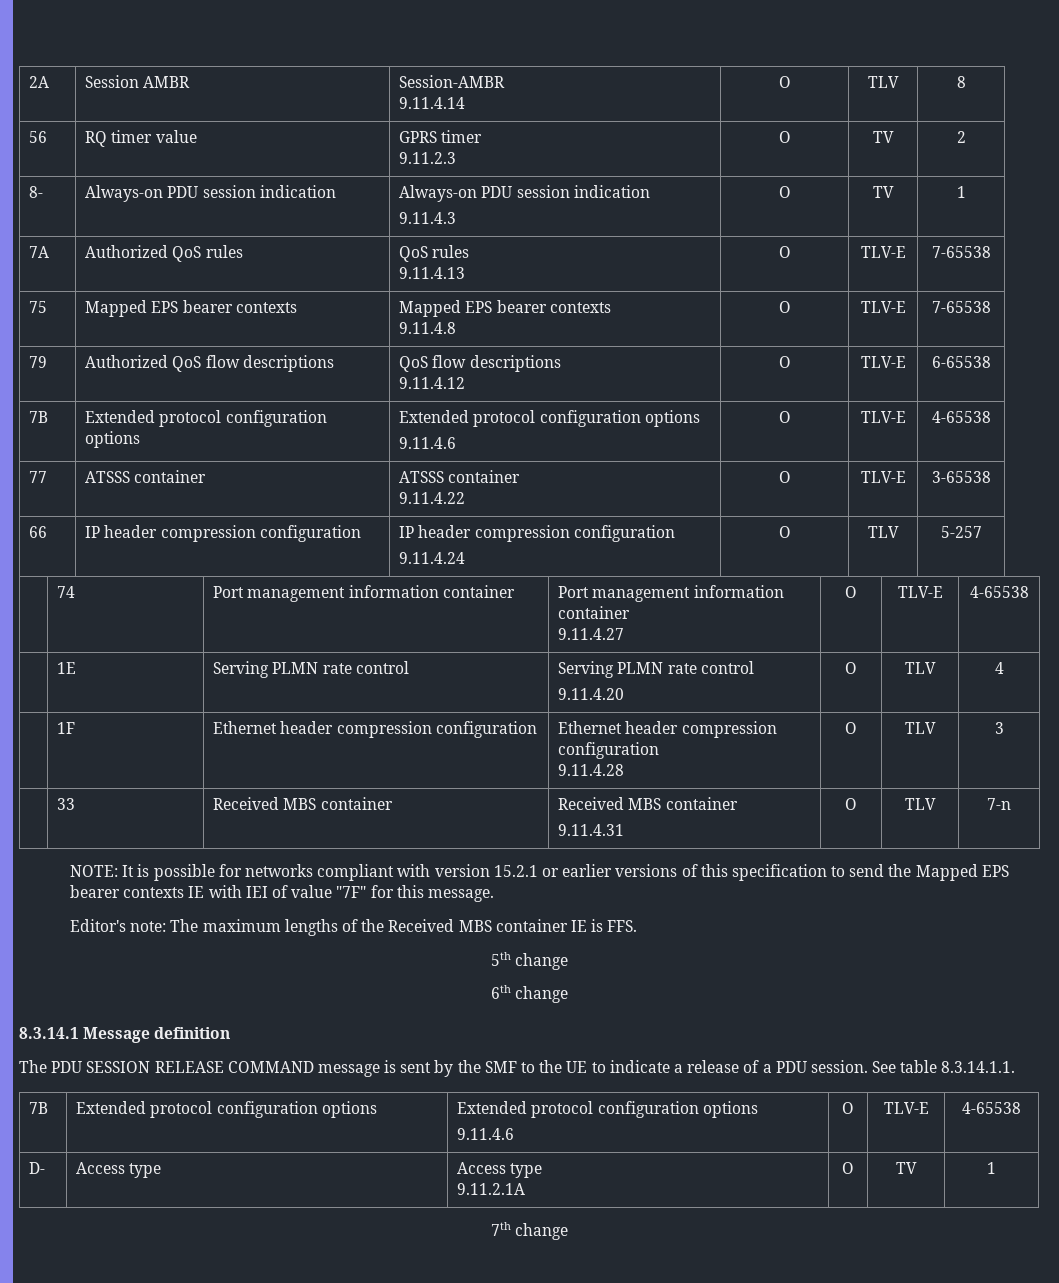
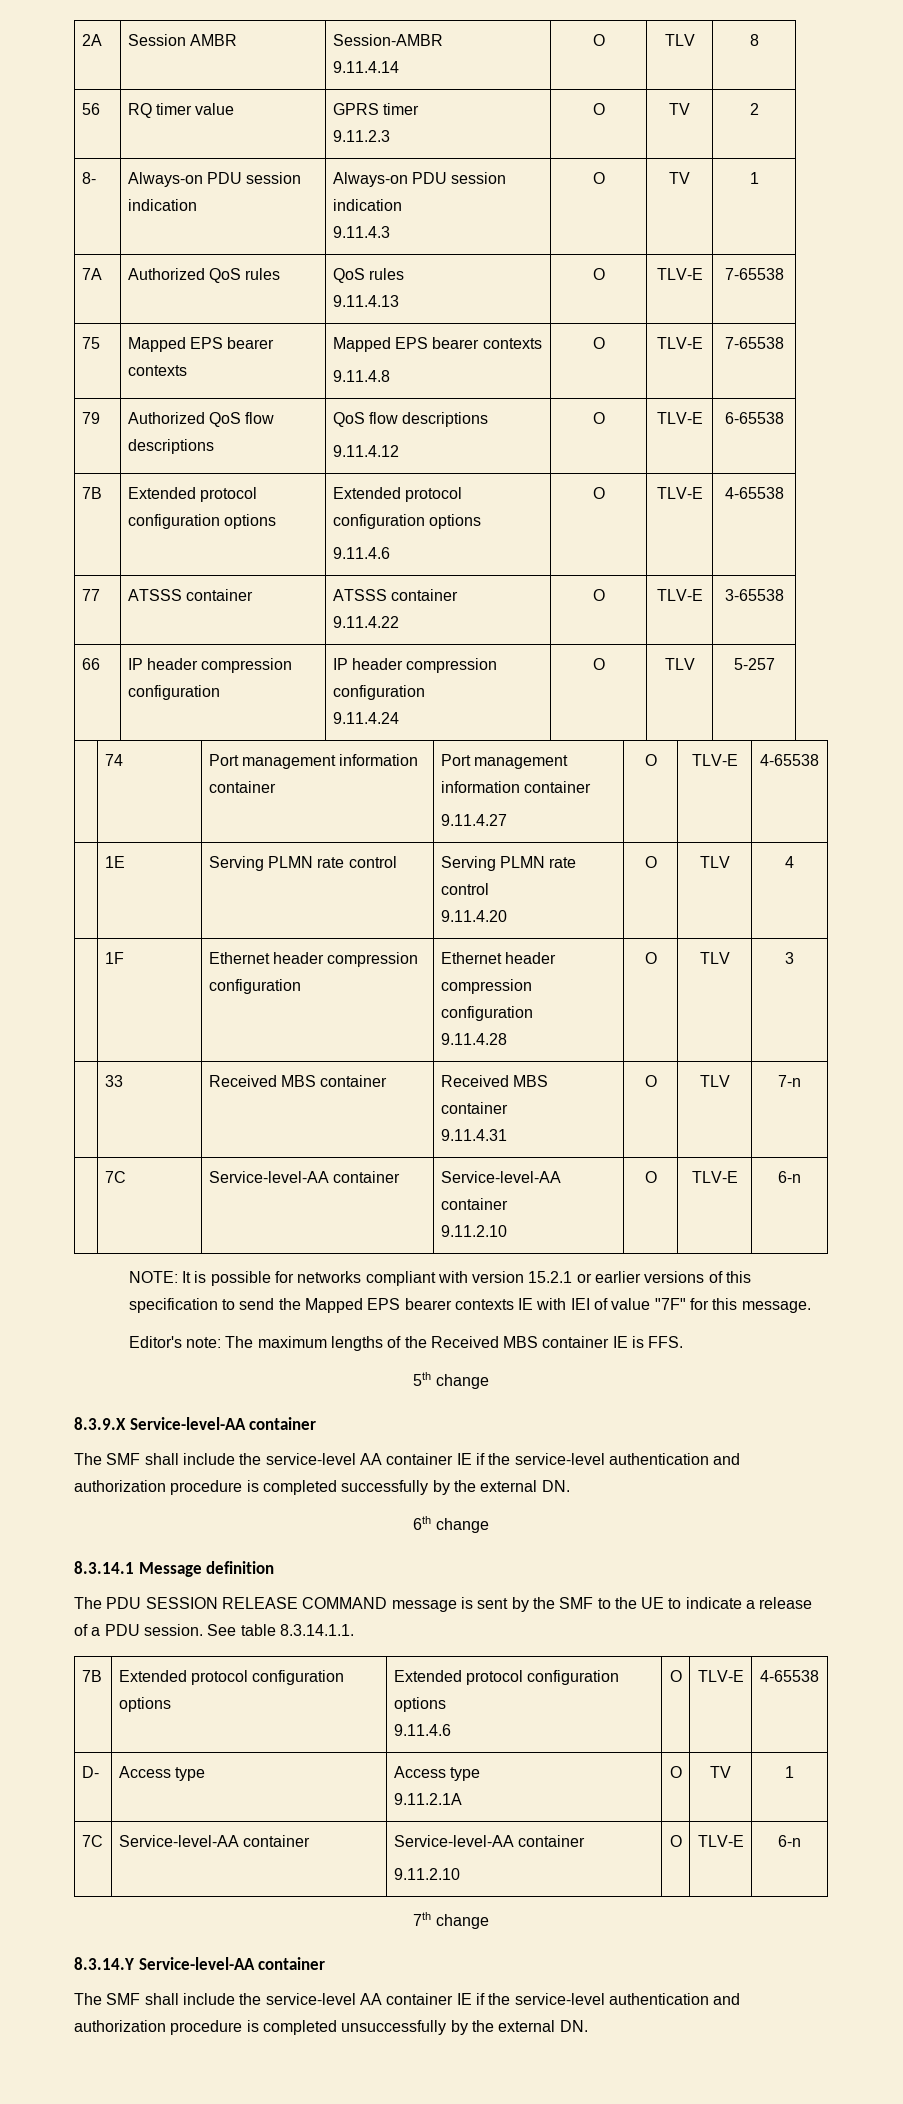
(1011, 804) none -> [104,1171,126,1183] [208,1171,400,1183] [440,1171,561,1183] [440,1198,508,1210] [440,1225,507,1237] [644,1171,657,1183] [691,1171,738,1183] [778,1171,801,1183] // | 7C | Service-level-AA container | Service-level-AA container // 9.11.2.10 | O | TLV-E | 6-n
(569, 961) none -> [74,1417,317,1430] [74,1453,741,1465] [74,1480,570,1495] // 8.3.9.X Service-level-AA container // The SMF shall include the service-level AA container IE if the service-level authentication and authorization procedure is completed successfully by the external DN.
[490,1222,569,1240] // 7th change -> [81,1835,103,1847] [118,1835,310,1847] [393,1835,585,1847] [393,1868,460,1880] [669,1835,682,1847] [697,1835,744,1847] [778,1835,801,1847] [413,1912,489,1929] [74,1957,326,1970] [74,1993,741,2005] [74,2020,588,2035] // 7C | Service-level-AA container | Service-level-AA container // 9.11.2.10 | O | TLV-E | 6-n // 7th change // 8.3.14.Y Service-level-AA container // The SMF shall include the service-level AA container IE if the service-level authentication and authorization procedure is completed unsuccessfully by the external DN.

